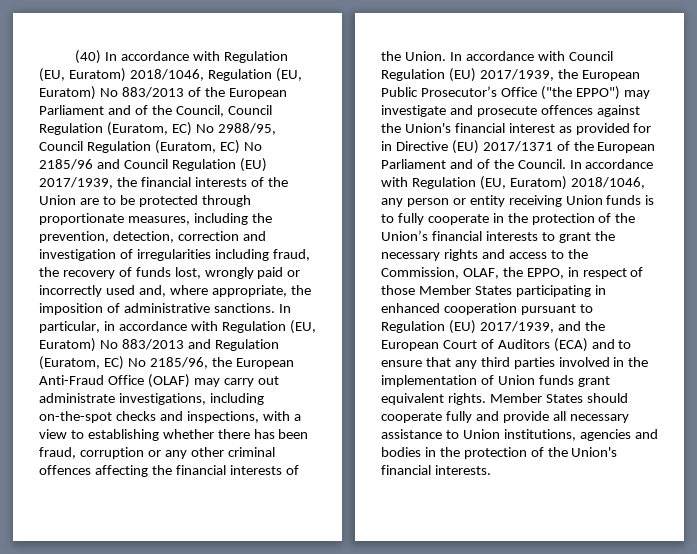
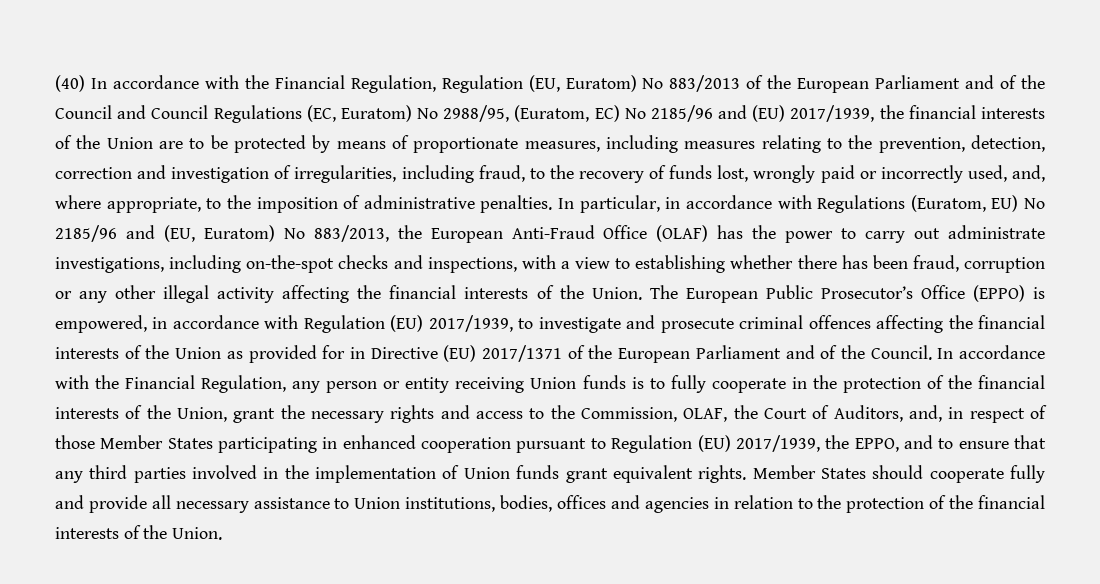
[223,51,288,63] [39,68,204,82] Regulation (EU, Euratom) 2018/1046, -> [244,75,436,93] the Financial Regulation,
[175,105,272,117] [39,122,276,136] [39,141,151,153] Council, Council Regulation (Euratom, EC) No 2988/95, Council Regulation -> [55,105,510,123] Council and Council Regulations (EC, Euratom) No 2988/95,
[123,159,236,171] Council Regulation -> (748, 112) none
[201,195,251,207] [39,213,248,225] through proportionate measures, including -> [312,135,843,153] by means of proportionate measures, including measures relating to
[136,249,211,261] irregularities -> [294,165,397,183] irregularities,
(310, 255) none -> [529,168,545,179] to
[105,285,135,295] used -> [967,165,1007,182] used,
(287, 291) none -> [206,198,222,209] to
[213,303,275,313] sanctions. -> [480,195,553,213] penalties.
[221,320,316,334] [39,338,279,352] [39,356,208,370] Regulation (EU, Euratom) No 883/2013 and Regulation (Euratom, EC) No 2185/96, -> [817,195,1045,213] [55,225,389,242] Regulations (Euratom, EU) No 2185/96 and (EU, Euratom) No 883/2013,
[193,378,220,387] may -> [717,225,857,243] has the power to
(224, 452) none -> [163,285,1045,303] [55,315,734,333] illegal activity affecting the financial interests of the Union. The European Public Prosecutor’s Office (EPPO) is empowered, in accordance with Regulation (EU) 2017/1939, to investigate and prosecute
[404,51,613,61] [381,68,640,82] [381,86,650,100] [381,105,640,117] [381,123,555,133] Union. In accordance with Council Regulation (EU) 2017/1939, the European Public Prosecutor’s Office ("the EPPO") may investigate and prosecute offences against the Union's financial interest -> [175,347,222,359] Union
[411,176,645,190] Regulation (EU, Euratom) 2018/1046, -> [95,375,287,393] the Financial Regulation,
[381,230,555,241] Union’s financial interests to -> [977,375,1045,389] [55,405,227,422] financial interests of the Union,
[526,268,564,279] EPPO, -> [764,405,943,422] Court of Auditors, and,
[557,321,605,331] [381,338,588,352] and the European Court of Auditors (ECA) -> [825,435,899,452] the EPPO,
[579,429,658,441] [381,447,618,459] [381,465,491,475] agencies and bodies in the protection of the Union's financial interests. -> [500,495,1046,513] [55,525,223,540] bodies, offices and agencies in relation to the protection of the financial interests of the Union.

